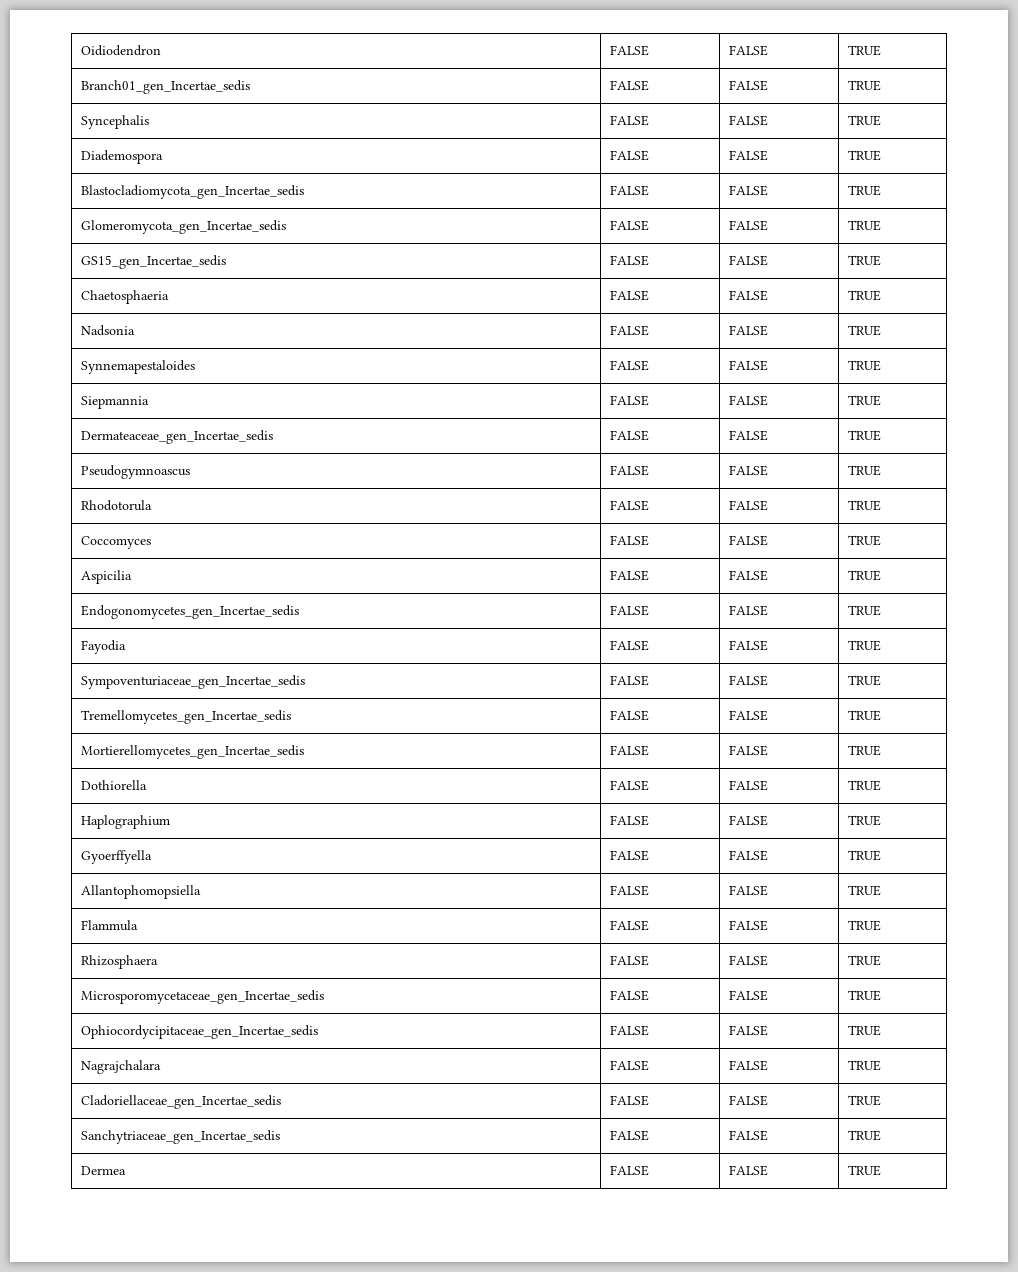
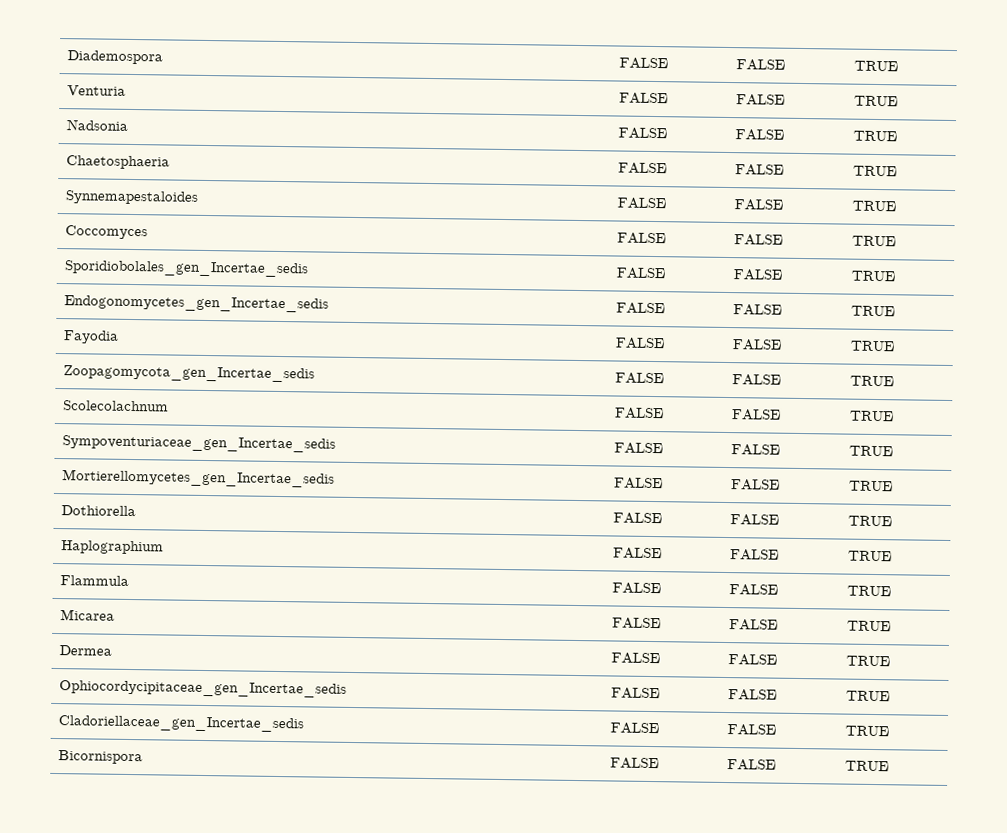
[80,45,161,56] [609,45,649,56] [728,45,768,56] [847,45,881,56] [80,80,250,94] [609,80,649,91] [728,80,768,91] [847,80,881,91] [80,115,149,129] [609,115,649,126] [728,115,768,126] [847,115,881,126] Oidiodendron | FALSE | FALSE | TRUE // Branch01_gen_Incertae_sedis | FALSE | FALSE | TRUE // Syncephalis | FALSE | FALSE | TRUE // -> (66, 57) none
[80,185,304,199] [609,185,649,196] [728,185,768,196] [847,185,881,196] [80,220,286,234] [609,220,649,231] [728,220,768,231] [847,220,881,231] [80,255,226,269] Blastocladiomycota_gen_Incertae_sedis | FALSE | FALSE | TRUE // Glomeromycota_gen_Incertae_sedis | FALSE | FALSE | TRUE // GS15_gen_Incertae_sedis -> [66,85,126,96] [618,92,668,105] [735,94,785,106] [853,95,898,107] [65,119,128,131] Venturia | FALSE | FALSE | TRUE // Nadsonia
[80,325,135,336] [609,325,649,336] [728,325,768,336] [847,325,881,336] // Nadsonia | FALSE | FALSE | TRUE -> (897, 171) none
[80,396,149,409] [609,395,649,406] [728,395,768,406] [847,395,881,406] [80,430,273,444] [609,430,649,441] [728,430,768,441] [847,430,881,441] [80,465,190,479] [609,465,649,476] [728,465,768,476] [847,465,881,476] [80,500,152,511] [609,500,649,511] [728,500,768,511] [847,500,881,511] // Siepmannia | FALSE | FALSE | TRUE // Dermateaceae_gen_Incertae_sedis | FALSE | FALSE | TRUE // Pseudogymnoascus | FALSE | FALSE | TRUE // Rhodotorula | FALSE | FALSE | TRUE -> (896, 206) none
[80,570,132,584] Aspicilia -> [63,260,309,278] Sporidiobolales_gen_Incertae_sedis
[80,675,305,689] [609,675,649,686] [728,675,768,686] [847,675,881,686] [80,710,291,724] Sympoventuriaceae_gen_Incertae_sedis | FALSE | FALSE | TRUE // Tremellomycetes_gen_Incertae_sedis -> [62,365,315,383] [614,372,664,385] [731,374,781,386] [849,375,894,387] [62,400,169,412] [613,407,664,420] [730,409,781,421] [848,410,894,422] [61,435,336,453] Zoopagomycota_gen_Incertae_sedis | FALSE | FALSE | TRUE // Scolecolachnum | FALSE | FALSE | TRUE // Sympoventuriaceae_gen_Incertae_sedis
[80,850,152,864] [609,850,649,861] [728,850,768,861] [847,850,881,861] [80,885,201,899] [609,885,649,896] [728,885,768,896] [847,885,881,896] // Gyoerffyella | FALSE | FALSE | TRUE // Allantophomopsiella | FALSE | FALSE | TRUE -> (892, 556) none
[80,955,158,969] [609,955,649,966] [728,955,768,966] [847,955,881,966] [80,990,324,1004] Rhizosphaera | FALSE | FALSE | TRUE // Microsporomycetaceae_gen_Incertae_sedis -> [59,609,115,621] [611,617,661,630] [728,619,778,631] [846,620,891,632] [58,645,112,656] Micarea | FALSE | FALSE | TRUE // Dermea
[80,1060,161,1074] [609,1060,649,1071] [728,1060,768,1071] [847,1060,881,1071] // Nagrajchalara | FALSE | FALSE | TRUE -> (890, 696) none
[80,1130,280,1144] [609,1130,649,1141] [728,1130,768,1141] [847,1130,881,1141] [80,1166,126,1175] [609,1165,649,1176] [728,1165,768,1176] [847,1165,881,1176] Sanchytriaceae_gen_Incertae_sedis | FALSE | FALSE | TRUE // Dermea | FALSE | FALSE | TRUE -> [57,750,143,765] [609,757,659,770] [726,759,776,771] [844,760,889,772] Bicornispora | FALSE | FALSE | TRUE

